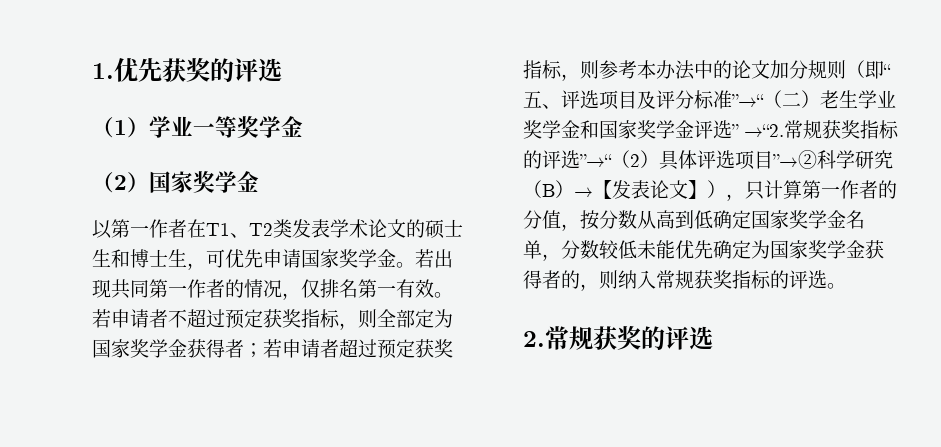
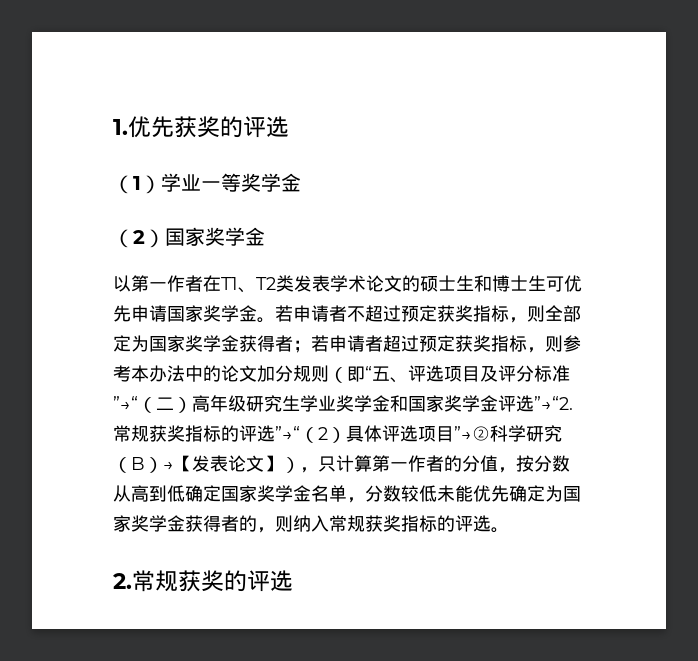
[187,263,206,270] ， -> (546, 283) none
[434,249,453,268] [92,279,453,300] [92,309,111,328] 出现共同第一作者的情况，仅排名第一有效。若 -> (293, 313) none
[820,90,839,109] 老 -> [192,395,282,412] 高年级研究
[732,124,784,137] ” →“2. -> [534,396,573,410] ”→“2.

